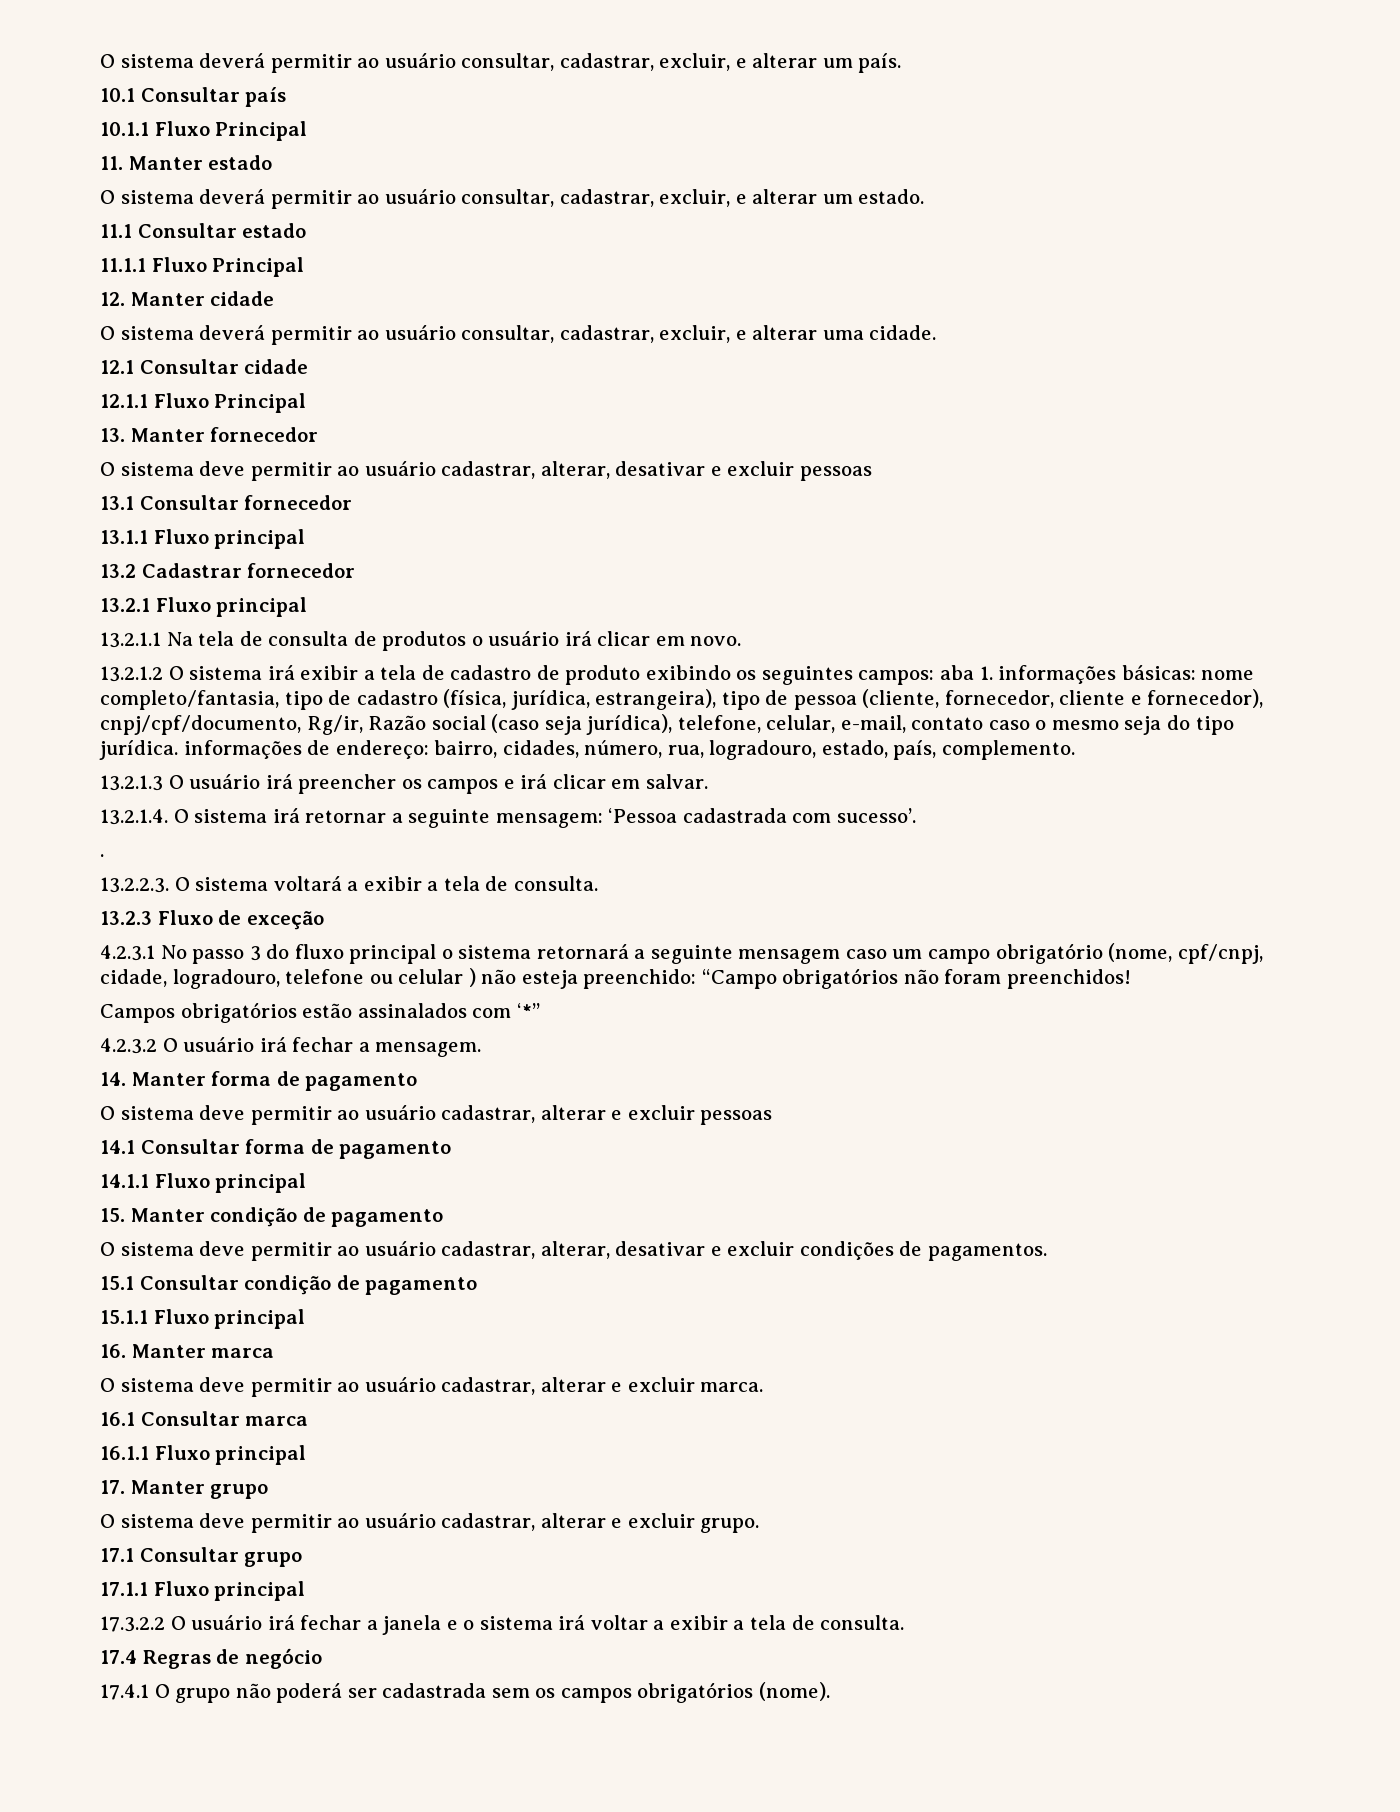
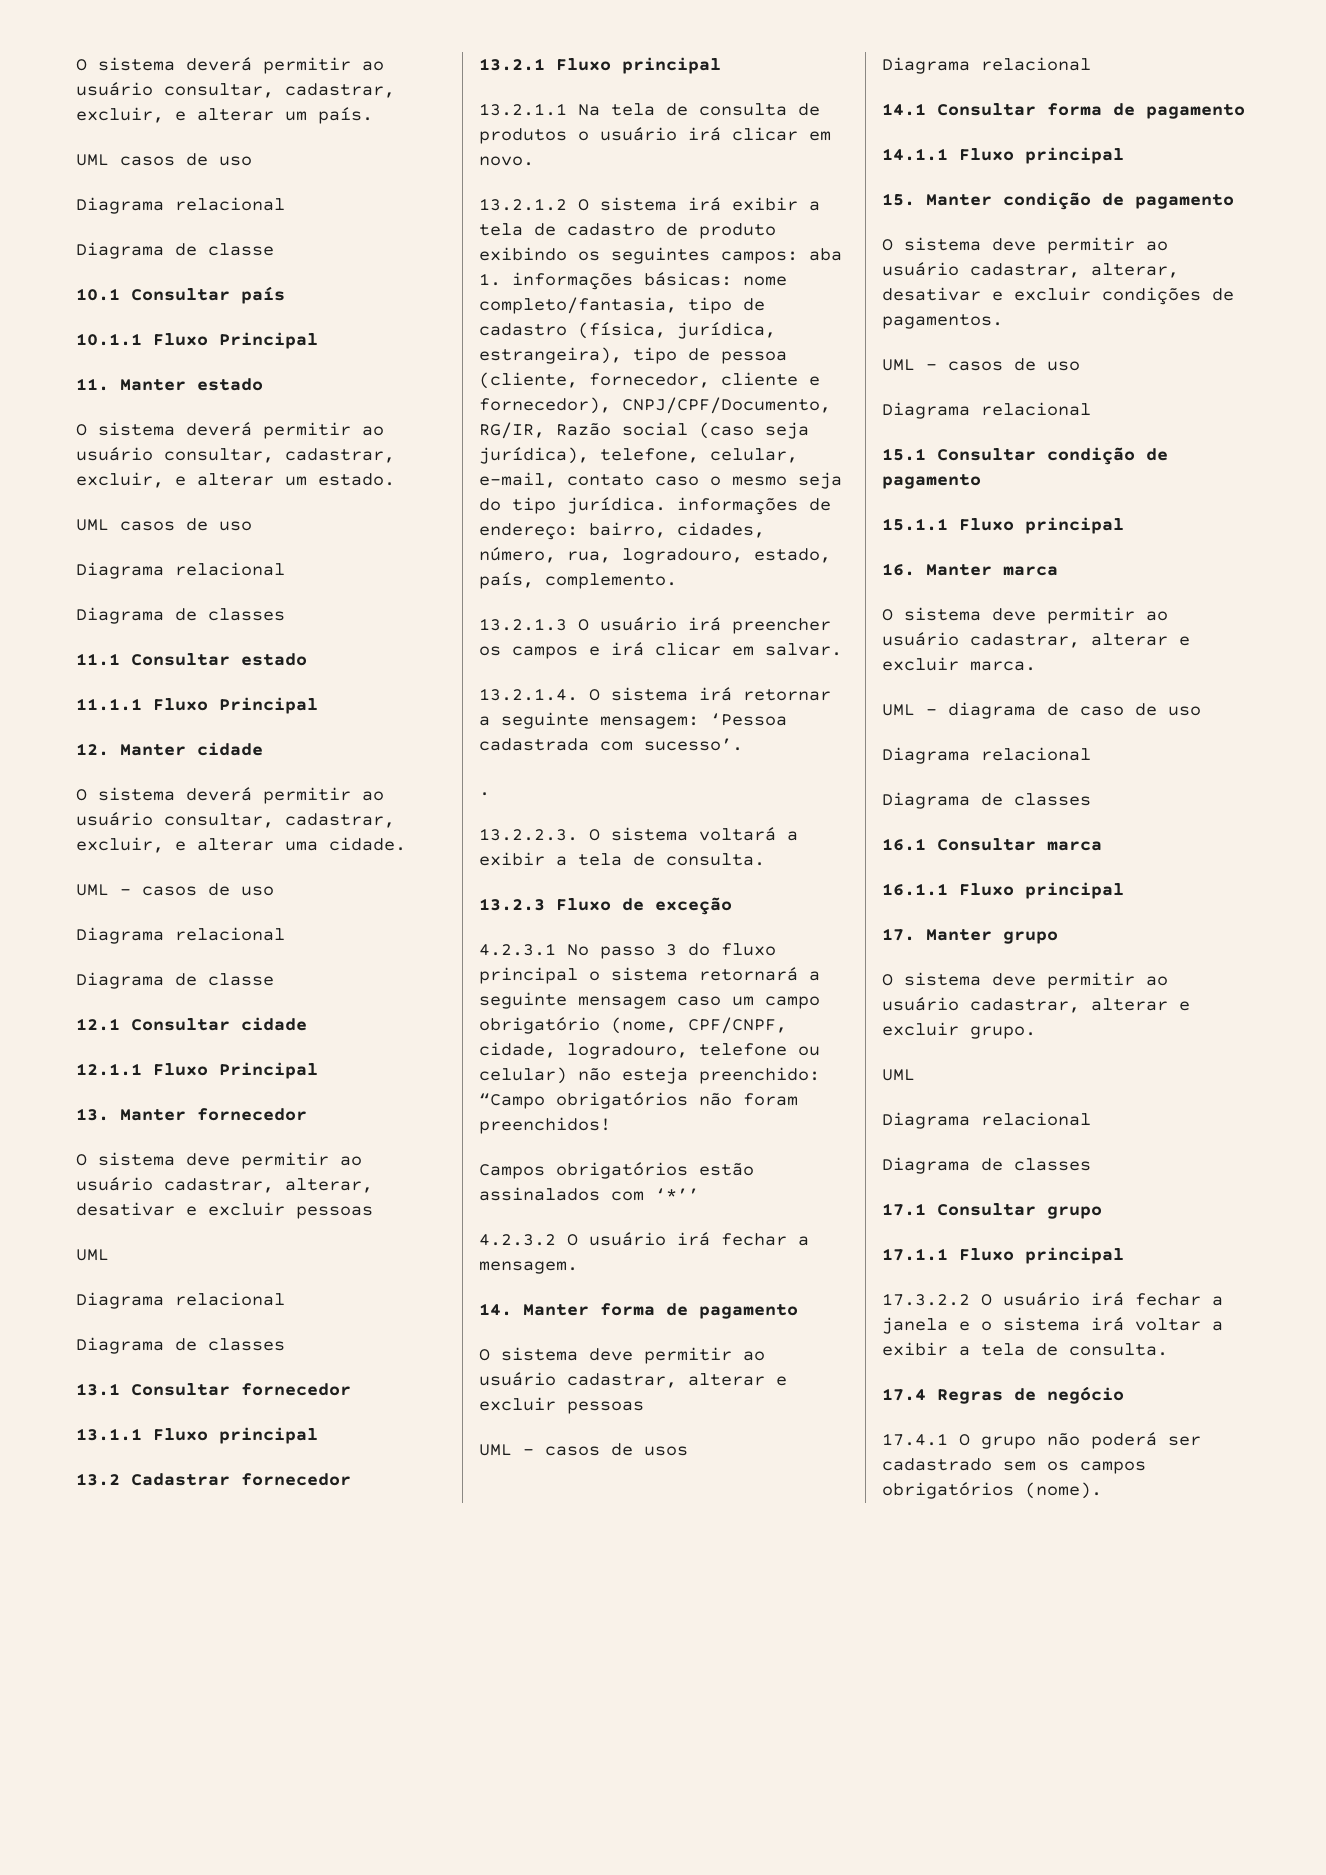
(902, 63) none -> [76,153,252,166] [76,197,285,214] [76,242,274,259] // UML casos de uso // Diagrama relacional // Diagrama de classe
(925, 196) none -> [76,518,252,531] [76,562,285,579] [76,607,285,624] // UML casos de uso // Diagrama relacional // Diagrama de classes
(937, 332) none -> [76,883,274,896] [76,927,285,944] [76,972,274,989] // UML – casos de uso // Diagrama relacional // Diagrama de classe
(872, 473) none -> [76,1249,109,1261] [76,1292,285,1309] [76,1337,285,1354] // UML // Diagrama relacional // Diagrama de classes
[100,715,363,735] cnpj/cpf/documento, Rg/ir, -> [622,397,831,414] [479,422,545,439] CNPJ/CPF/Documento, RG/IR,
[1177,944,1263,964] cpf/cnpj, -> [688,1017,787,1034] CPF/CNPF,
[398,968,476,987] celular ) -> [479,1067,567,1084] celular)
(773, 1117) none -> [479,1443,688,1456] [882,57,1091,74] // UML – casos de usos // Diagrama relacional
(1047, 1252) none -> [882,358,1080,371] [882,402,1091,419] // UML – casos de uso // Diagrama relacional
(764, 1387) none -> [882,702,1201,719] [882,747,1091,764] [882,792,1091,809] // UML – diagrama de caso de uso // Diagrama relacional // Diagrama de classes
(760, 1525) none -> [882,1069,915,1081] [882,1112,1091,1129] [882,1157,1091,1174] // UML // Diagrama relacional // Diagrama de classes
[382,1683,487,1698] cadastrada -> [882,1458,992,1471] cadastrado

